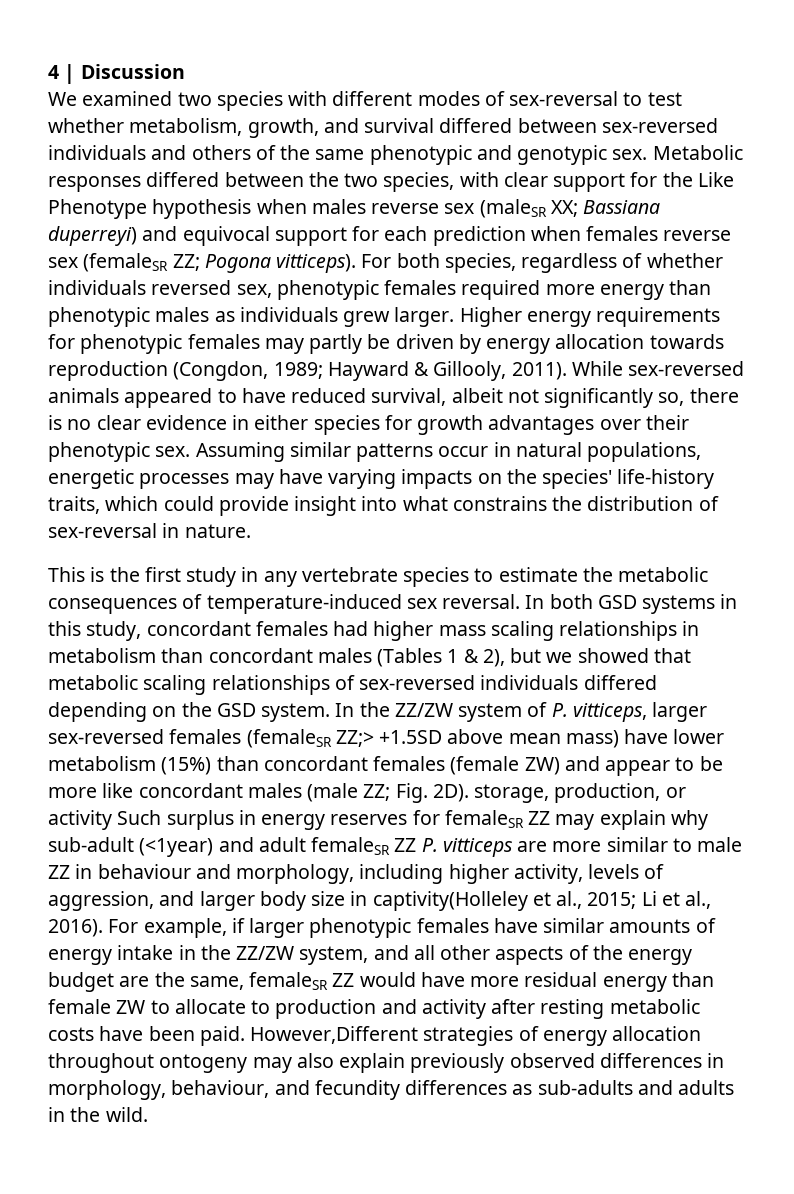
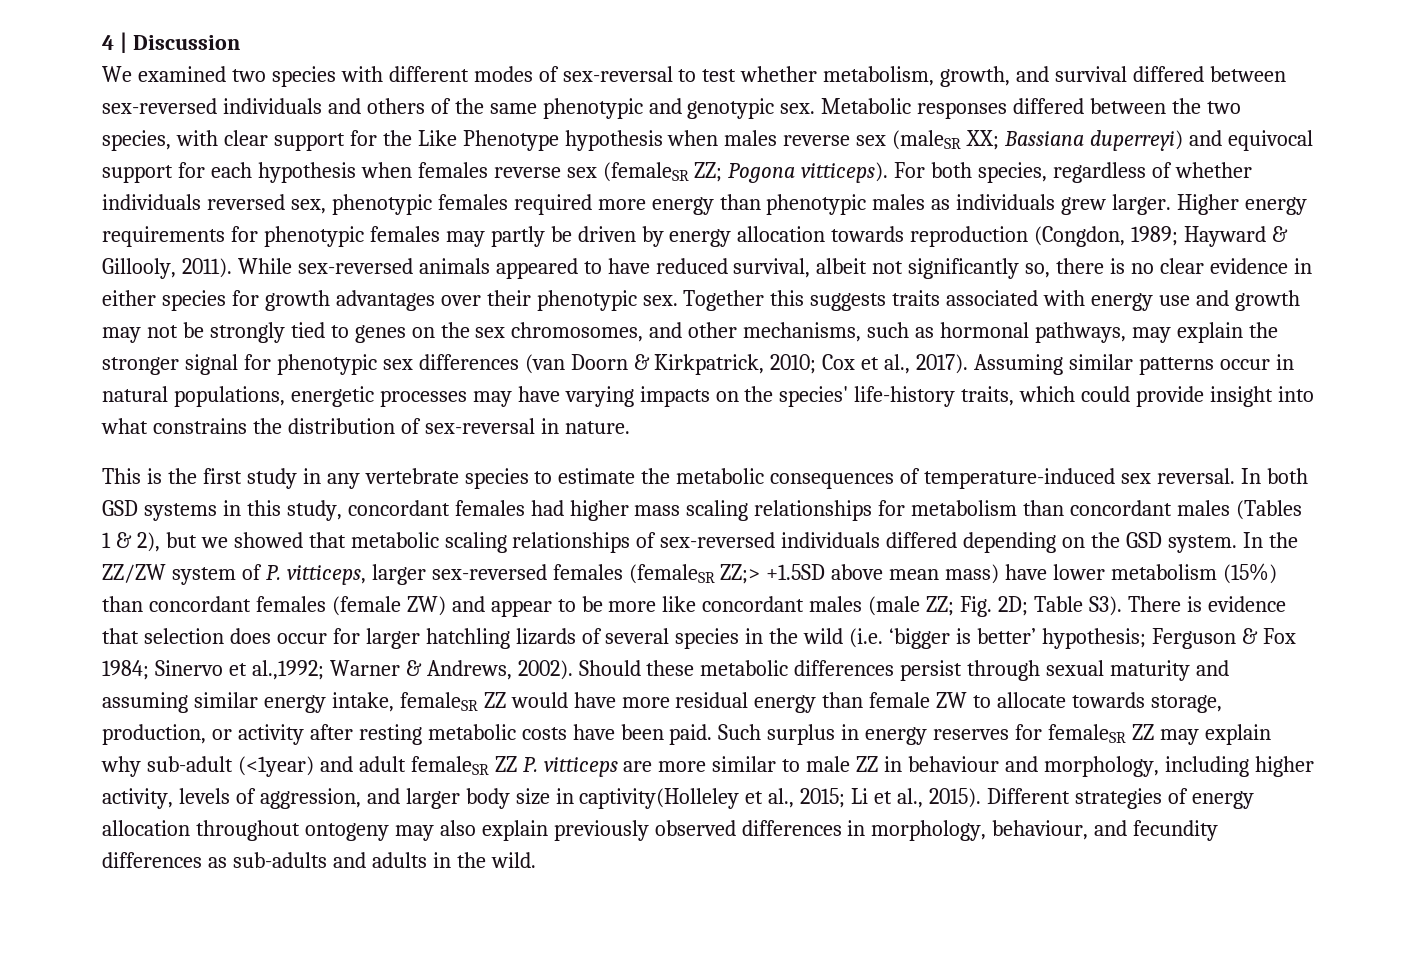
[432,226,526,246] prediction -> [257,162,356,183] hypothesis
(191, 451) none -> [683,290,1300,311] [102,322,1278,343] [102,354,969,375] Together this suggests traits associated with energy use and growth may not be strongly tied to genes on the sex chromosomes, and other mechanisms, such as hormonal pathways, may explain the stronger signal for phenotypic sex differences (van Doorn & Kirkpatrick, 2010; Cox et al., 2017).
[682,621,700,636] in -> [878,500,906,516] for
[432,783,686,803] [48,810,112,830] 2D). storage, production, or activity -> [998,596,1286,616] [102,628,1296,649] [102,660,1230,681] [102,692,1222,713] [102,724,713,745] 2D; Table S3). There is evidence that selection does occur for larger hatchling lizards of several species in the wild (i.e. ‘bigger is better’ hypothesis; Ferguson & Fox 1984; Sinervo et al.,1992; Warner & Andrews, 2002). Should these metabolic differences persist through sexual maturity and assuming similar energy intake, femaleSR ZZ would have more residual energy than female ZW to allocate towards storage, production, or activity after resting metabolic costs have been paid.
[48,918,716,938] [48,945,693,965] [48,972,714,992] [48,999,700,1019] [48,1026,419,1046] 2016). For example, if larger phenotypic females have similar amounts of energy intake in the ZZ/ZW system, and all other aspects of the energy budget are the same, femaleSR ZZ would have more residual energy than female ZW to allocate to production and activity after resting metabolic costs have been paid. However,Different -> [929,788,1070,808] 2015). Different

